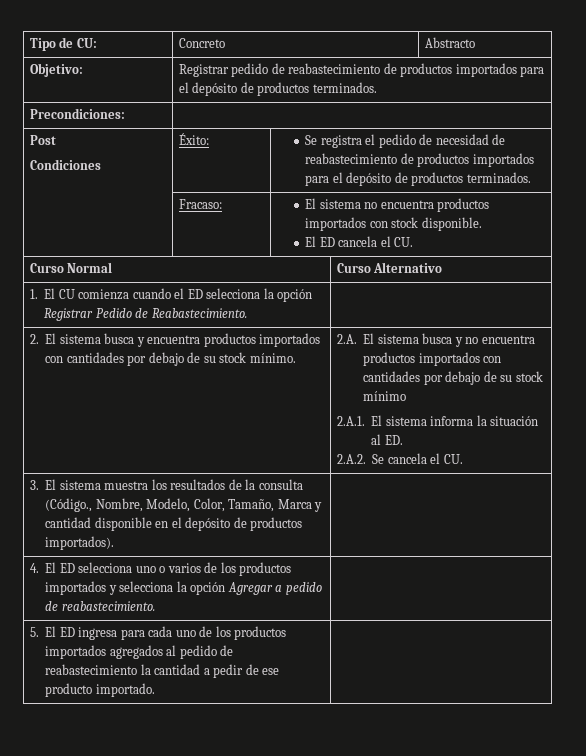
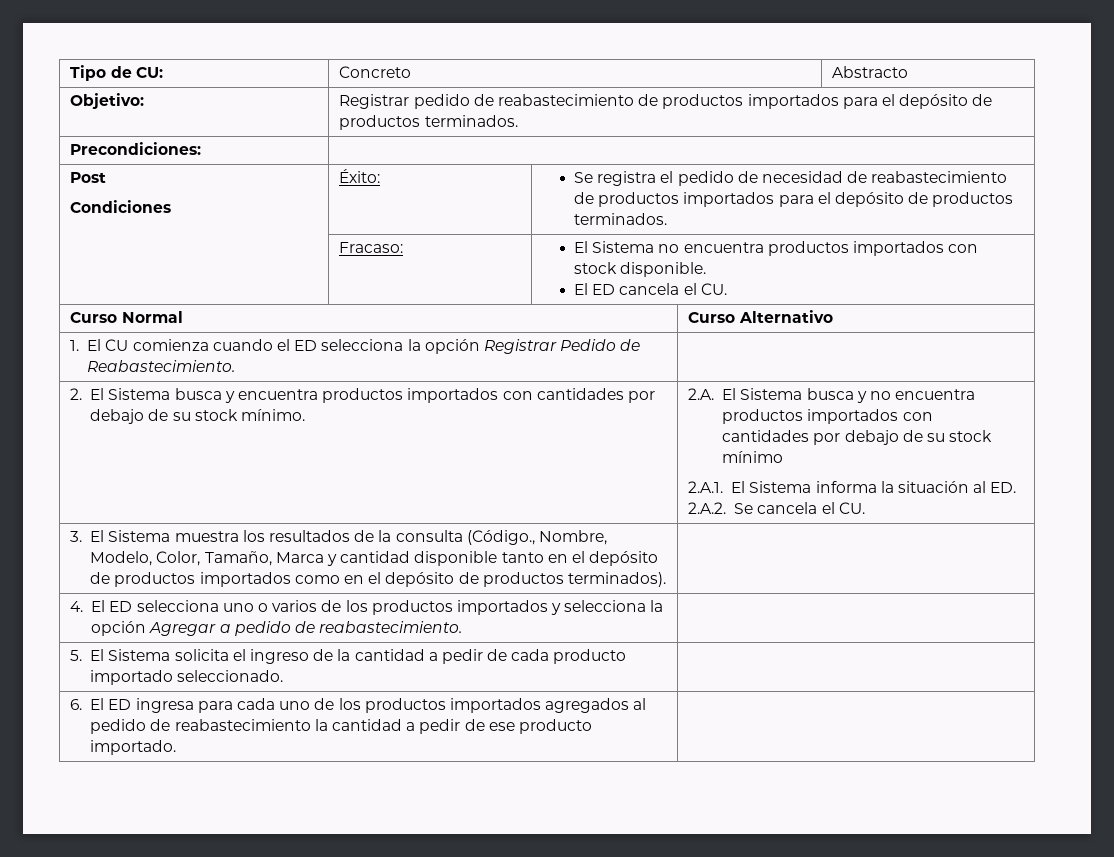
[319,199,361,209] sistema -> [592,241,655,253] Sistema
[59,334,101,344] sistema -> [108,388,171,400] Sistema
[377,334,419,344] sistema -> [740,388,803,400] Sistema
[385,416,427,426] sistema -> [749,481,812,493] Sistema
[59,480,101,490] sistema -> [108,530,171,542] Sistema
[155,517,303,531] [45,536,115,550] en el depósito de productos importados). -> [501,551,659,566] [90,572,666,587] tanto en el depósito de productos importados como en el depósito de productos terminados).
(57, 631) none -> [108,649,627,664] [90,670,284,685] [70,698,105,710] Sistema solicita el ingreso de la cantidad a pedir de cada producto importado seleccionado. | // 6. El

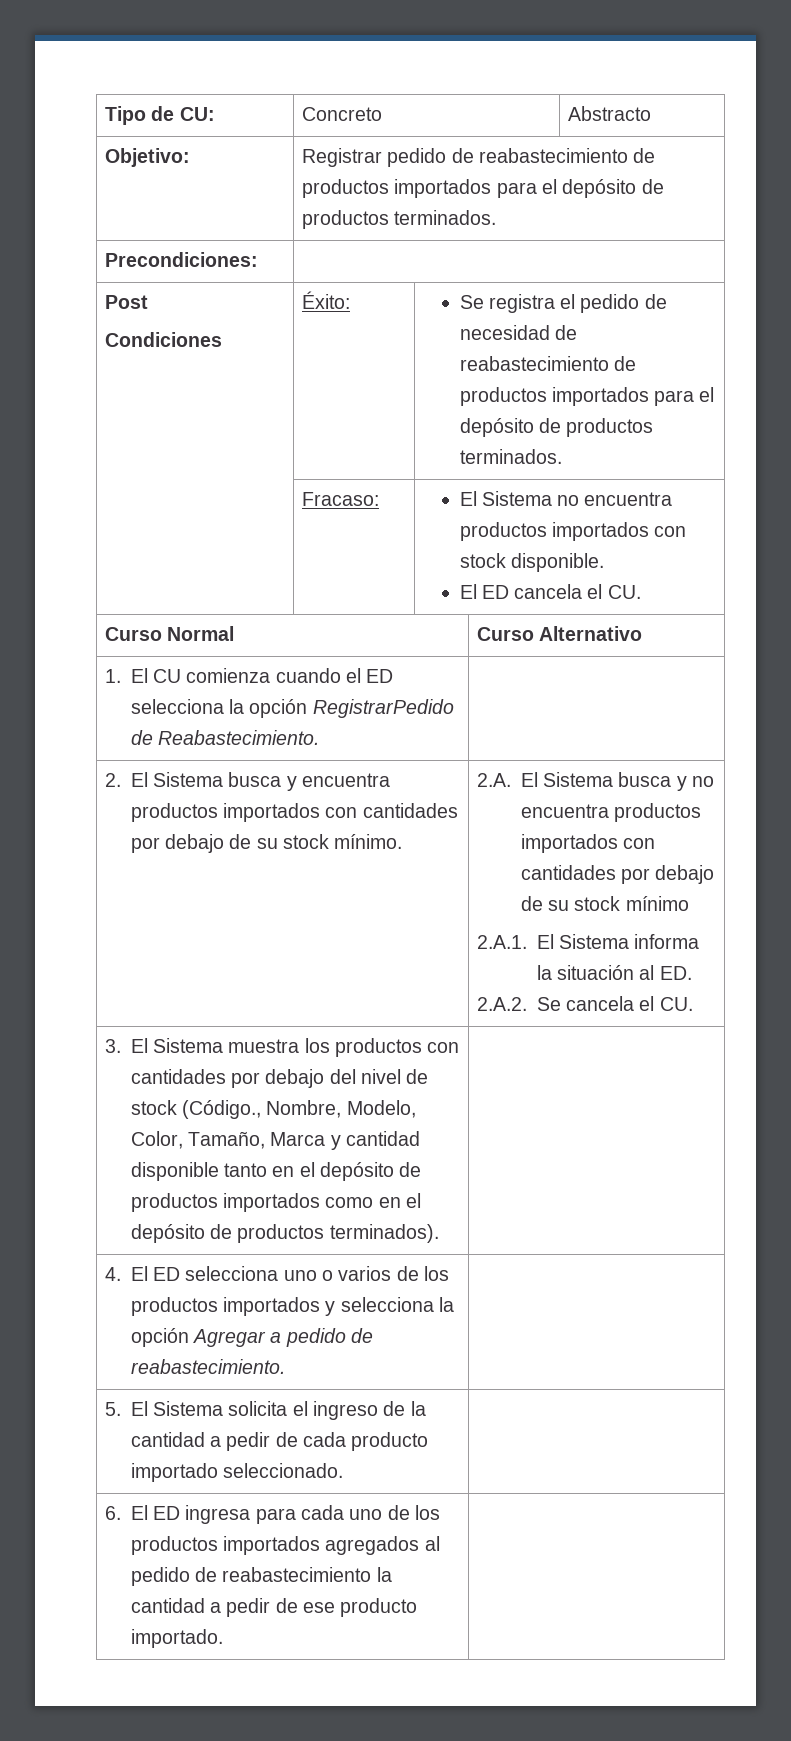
[483,339,617,354] Registrar Pedido -> [312,699,454,718] RegistrarPedido
[268,530,463,542] resultados de la consulta -> [334,1038,460,1057] [130,1069,429,1088] [130,1100,177,1115] productos con cantidades por debajo del nivel de stock

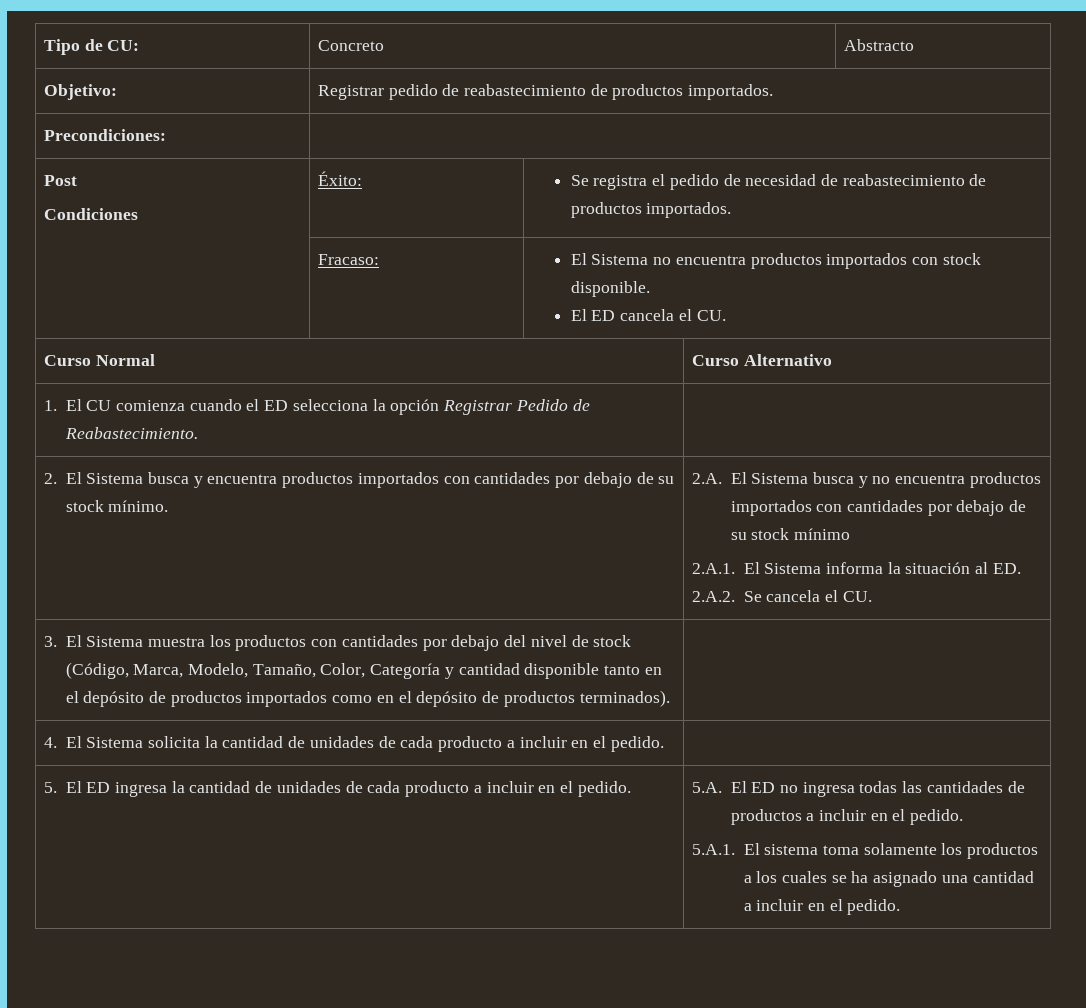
[394,179,664,198] [302,210,497,229] importados para el depósito de productos terminados. -> [688,84,774,100] importados.
[551,387,715,406] [459,418,654,437] [459,449,562,464] importados para el depósito de productos terminados. -> [646,202,732,218] importados.
[312,699,454,718] RegistrarPedido -> [443,399,568,415] Registrar Pedido
[182,1100,416,1119] [130,1131,326,1149] (Código., Nombre, Modelo, Color, Tamaño, Marca -> [65,662,441,679] (Código, Marca, Modelo, Tamaño, Color, Categoría
[153,1266,449,1281] [130,1297,454,1316] [130,1328,373,1347] [130,1359,285,1374] [105,1401,426,1420] [130,1432,429,1451] [130,1463,344,1482] [105,1505,440,1524] [130,1536,440,1555] [130,1567,392,1586] [130,1598,418,1617] [130,1629,223,1648] ED selecciona uno o varios de los productos importados y selecciona la opción Agregar a pedido de reabastecimiento. | // 5. El Sistema solicita el ingreso de la cantidad a pedir de cada producto importado seleccionado. | // 6. El ED ingresa para cada uno de los productos importados agregados al pedido de reabastecimiento la cantidad a pedir de ese producto importado. | -> [86,736,664,752] [43,781,631,797] [691,781,1025,797] [730,809,964,825] [691,843,1039,859] [743,871,1034,887] [743,899,901,915] Sistema solicita la cantidad de unidades de cada producto a incluir en el pedido. | // 5. El ED ingresa la cantidad de unidades de cada producto a incluir en el pedido. | 5.A. El ED no ingresa todas las cantidades de productos a incluir en el pedido. // 5.A.1. El sistema toma solamente los productos a los cuales se ha asignado una cantidad a incluir en el pedido.

